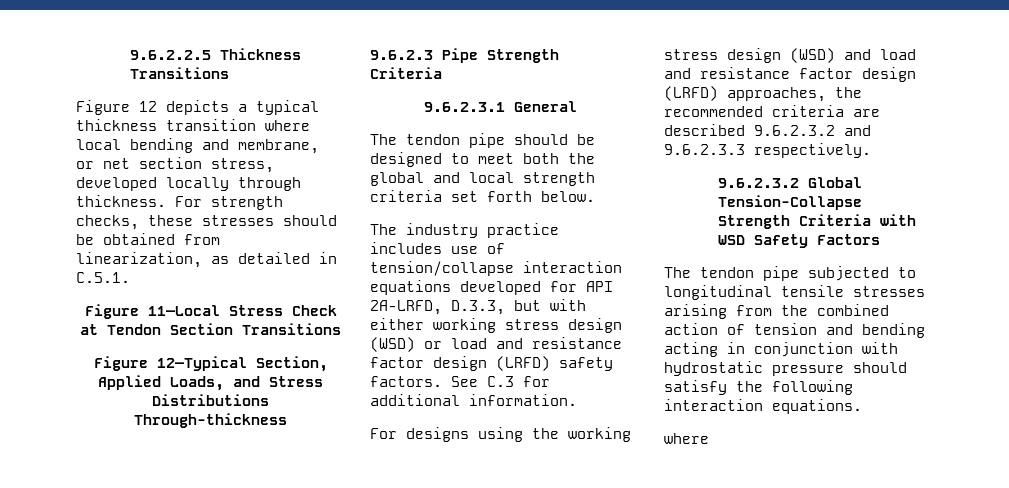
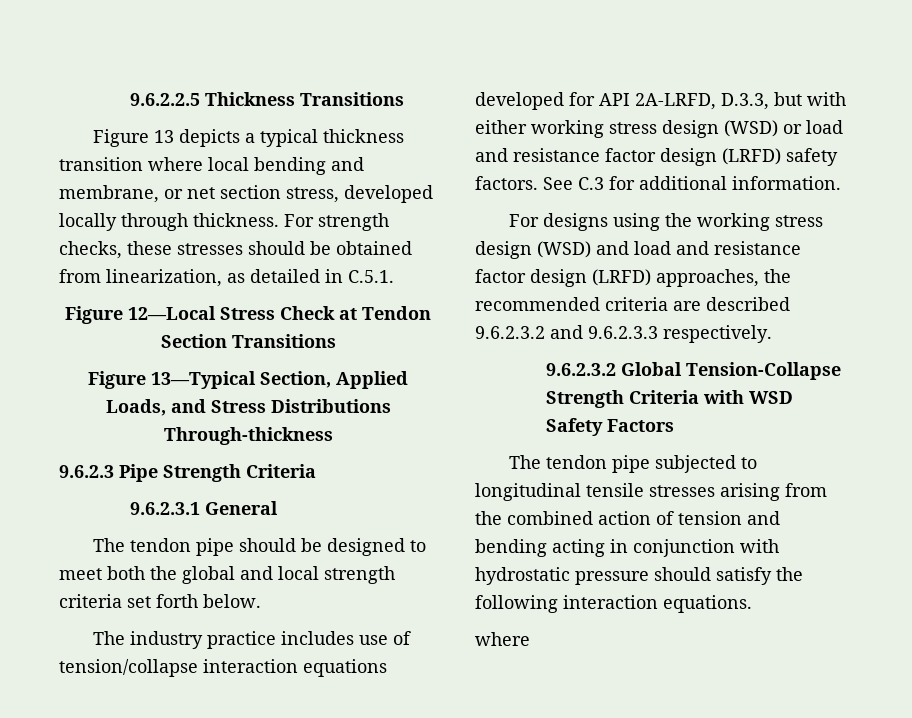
[139,101,157,112] 12 -> [153,130,174,143] 13
[147,305,220,316] 11—Local -> [128,306,216,320] 12—Local
[156,356,247,371] 12—Typical -> [151,371,256,389] 13—Typical

